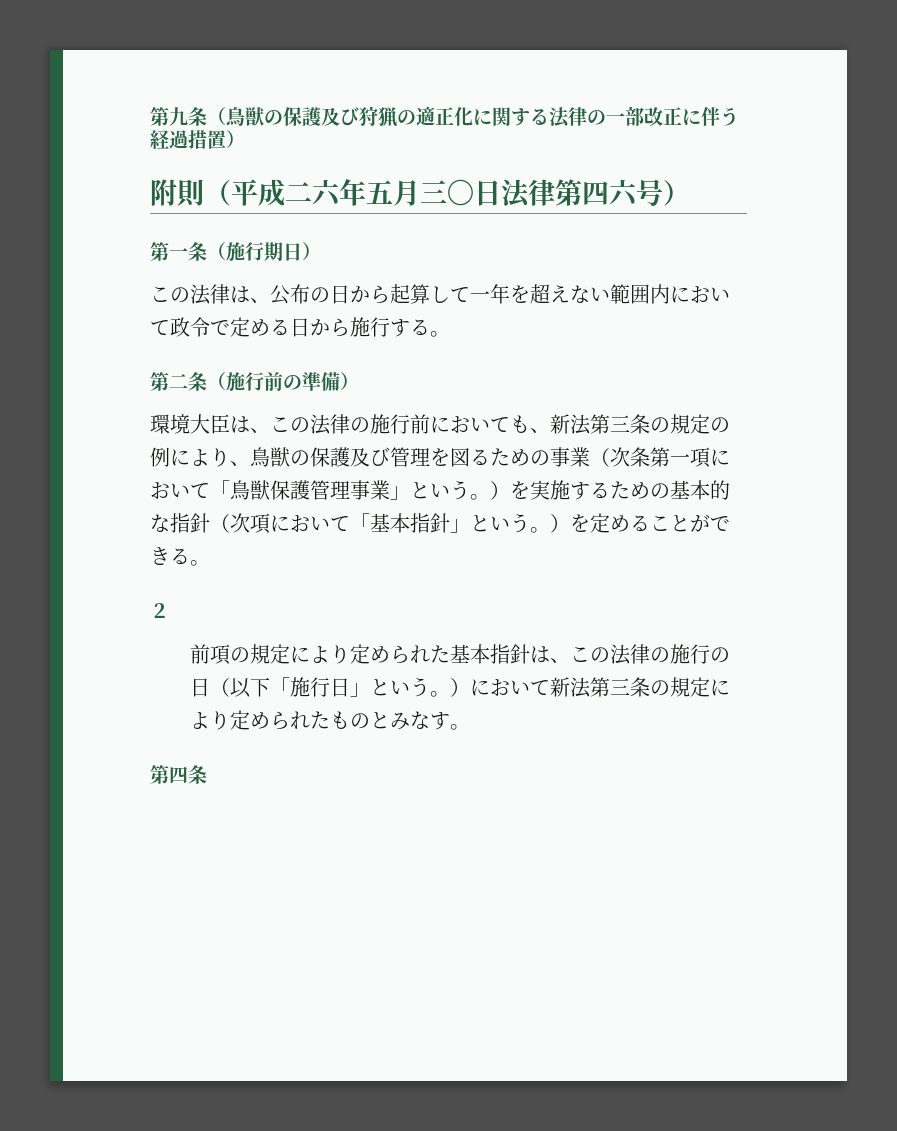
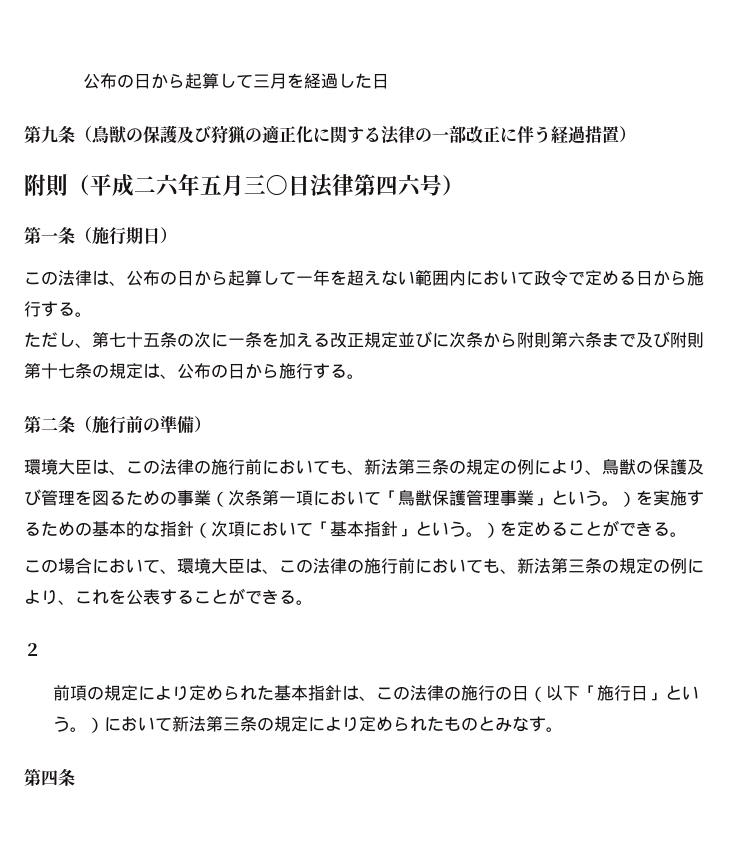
(150, 116) none -> [82,73,389,89] 公布の日から起算して三月を経過した日 //
(450, 334) none -> [24,331,704,348] [24,363,364,379] // ただし、第七十五条の次に一条を加える改正規定並びに次条から附則第六条まで及び附則第十七条の規定は、公布の日から施行する。
(210, 563) none -> [24,558,704,574] [24,588,313,605] // この場合において、環境大臣は、この法律の施行前においても、新法第三条の規定の例により、これを公表することができる。

